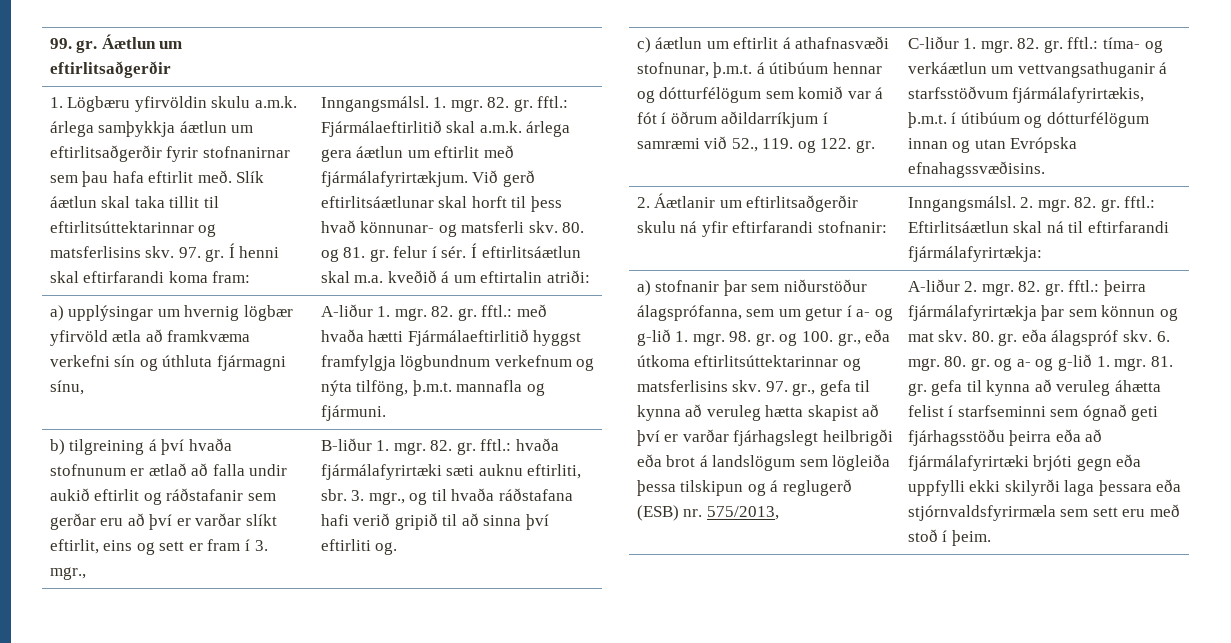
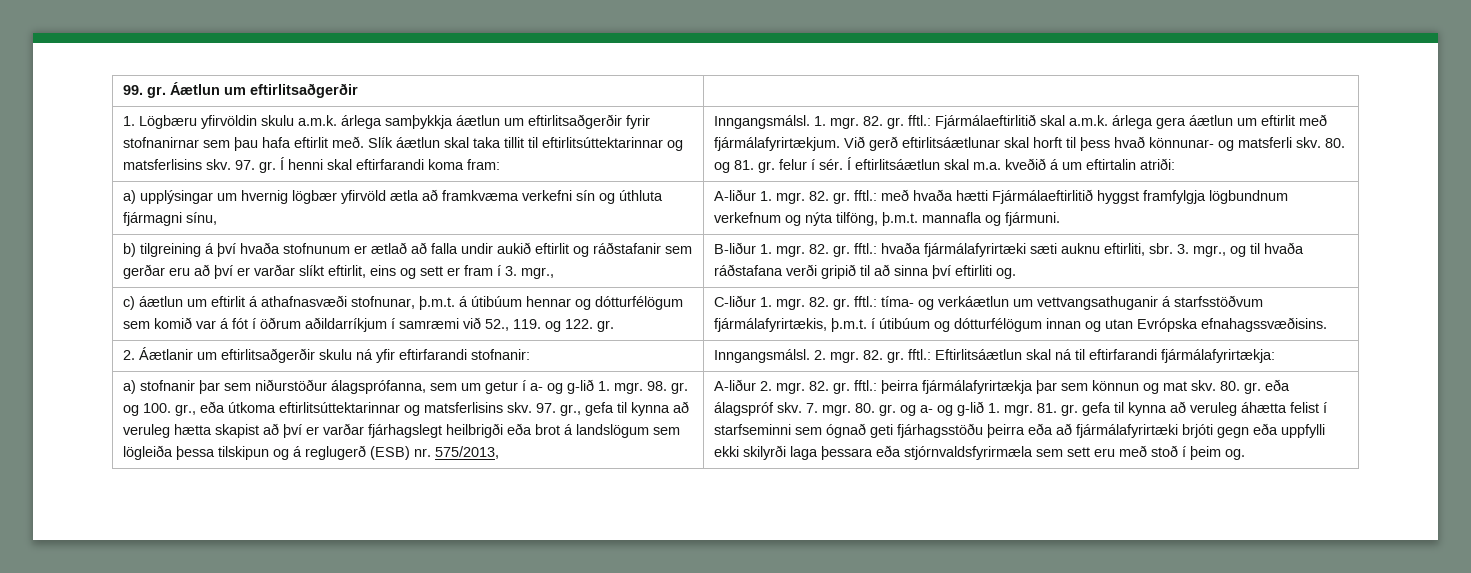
[320,513,391,526] hafi verið -> [785,264,817,276] verði
[1156,331,1170,342] 6. -> [805,403,818,413] 7.
[951,530,991,546] þeim. -> [1189,446,1245,460] þeim og.

